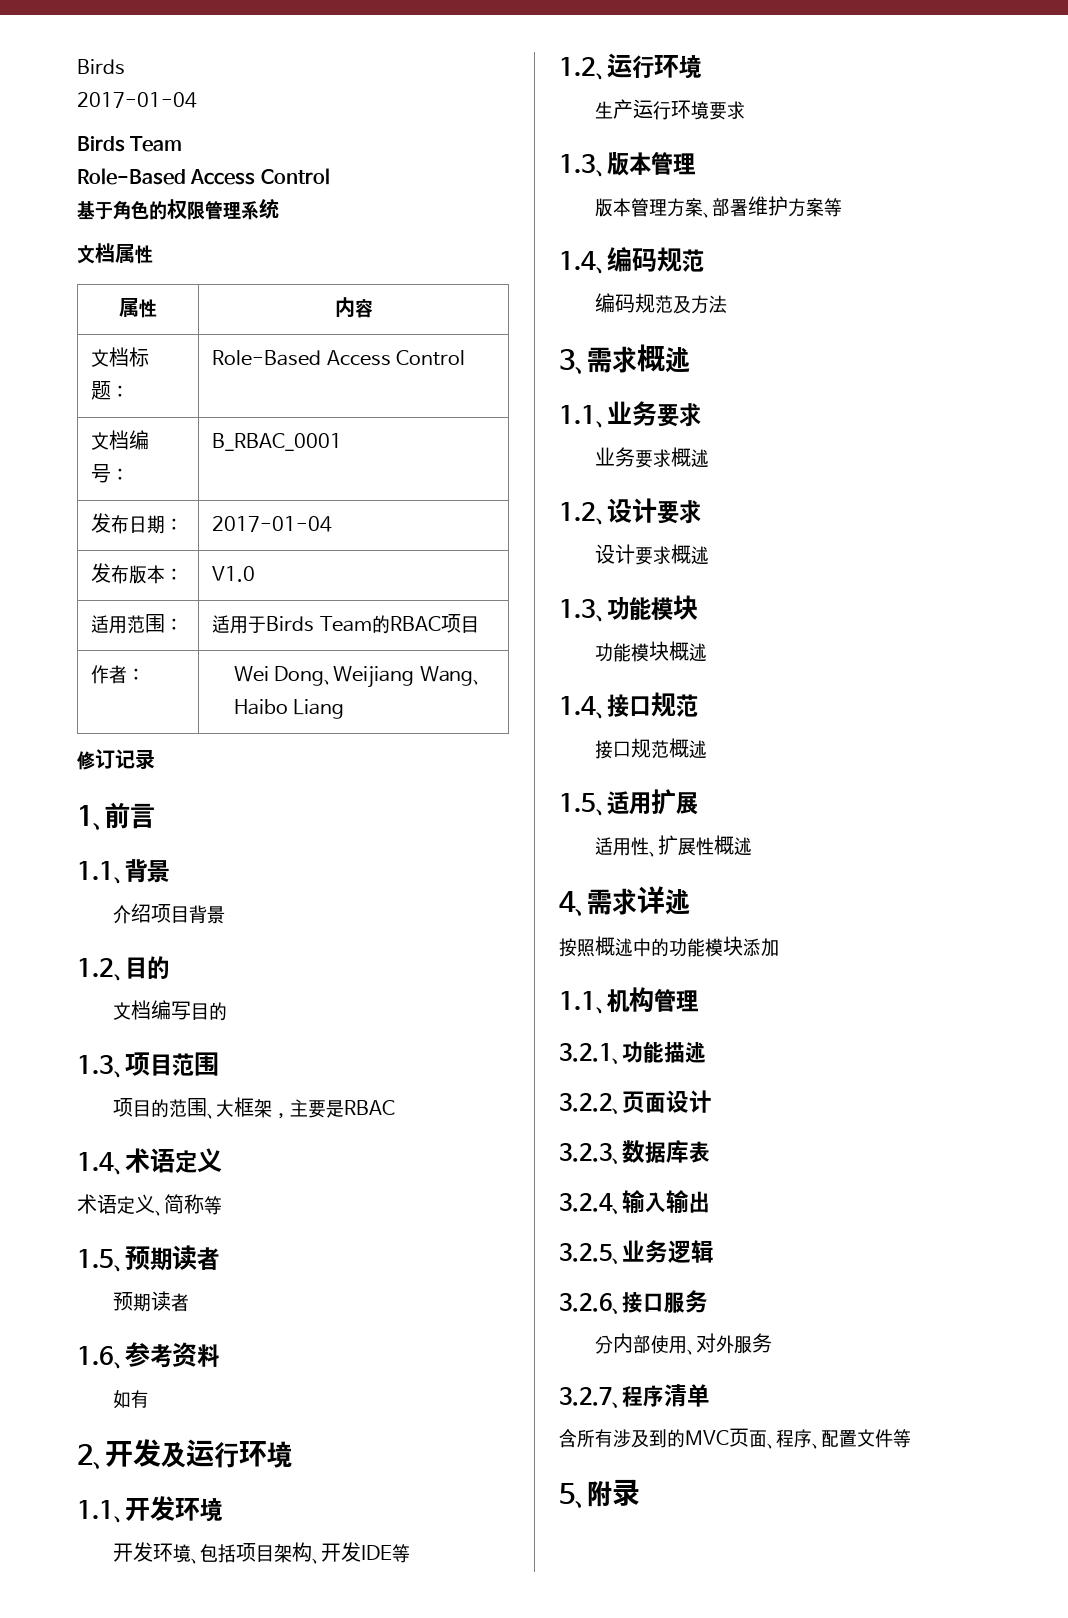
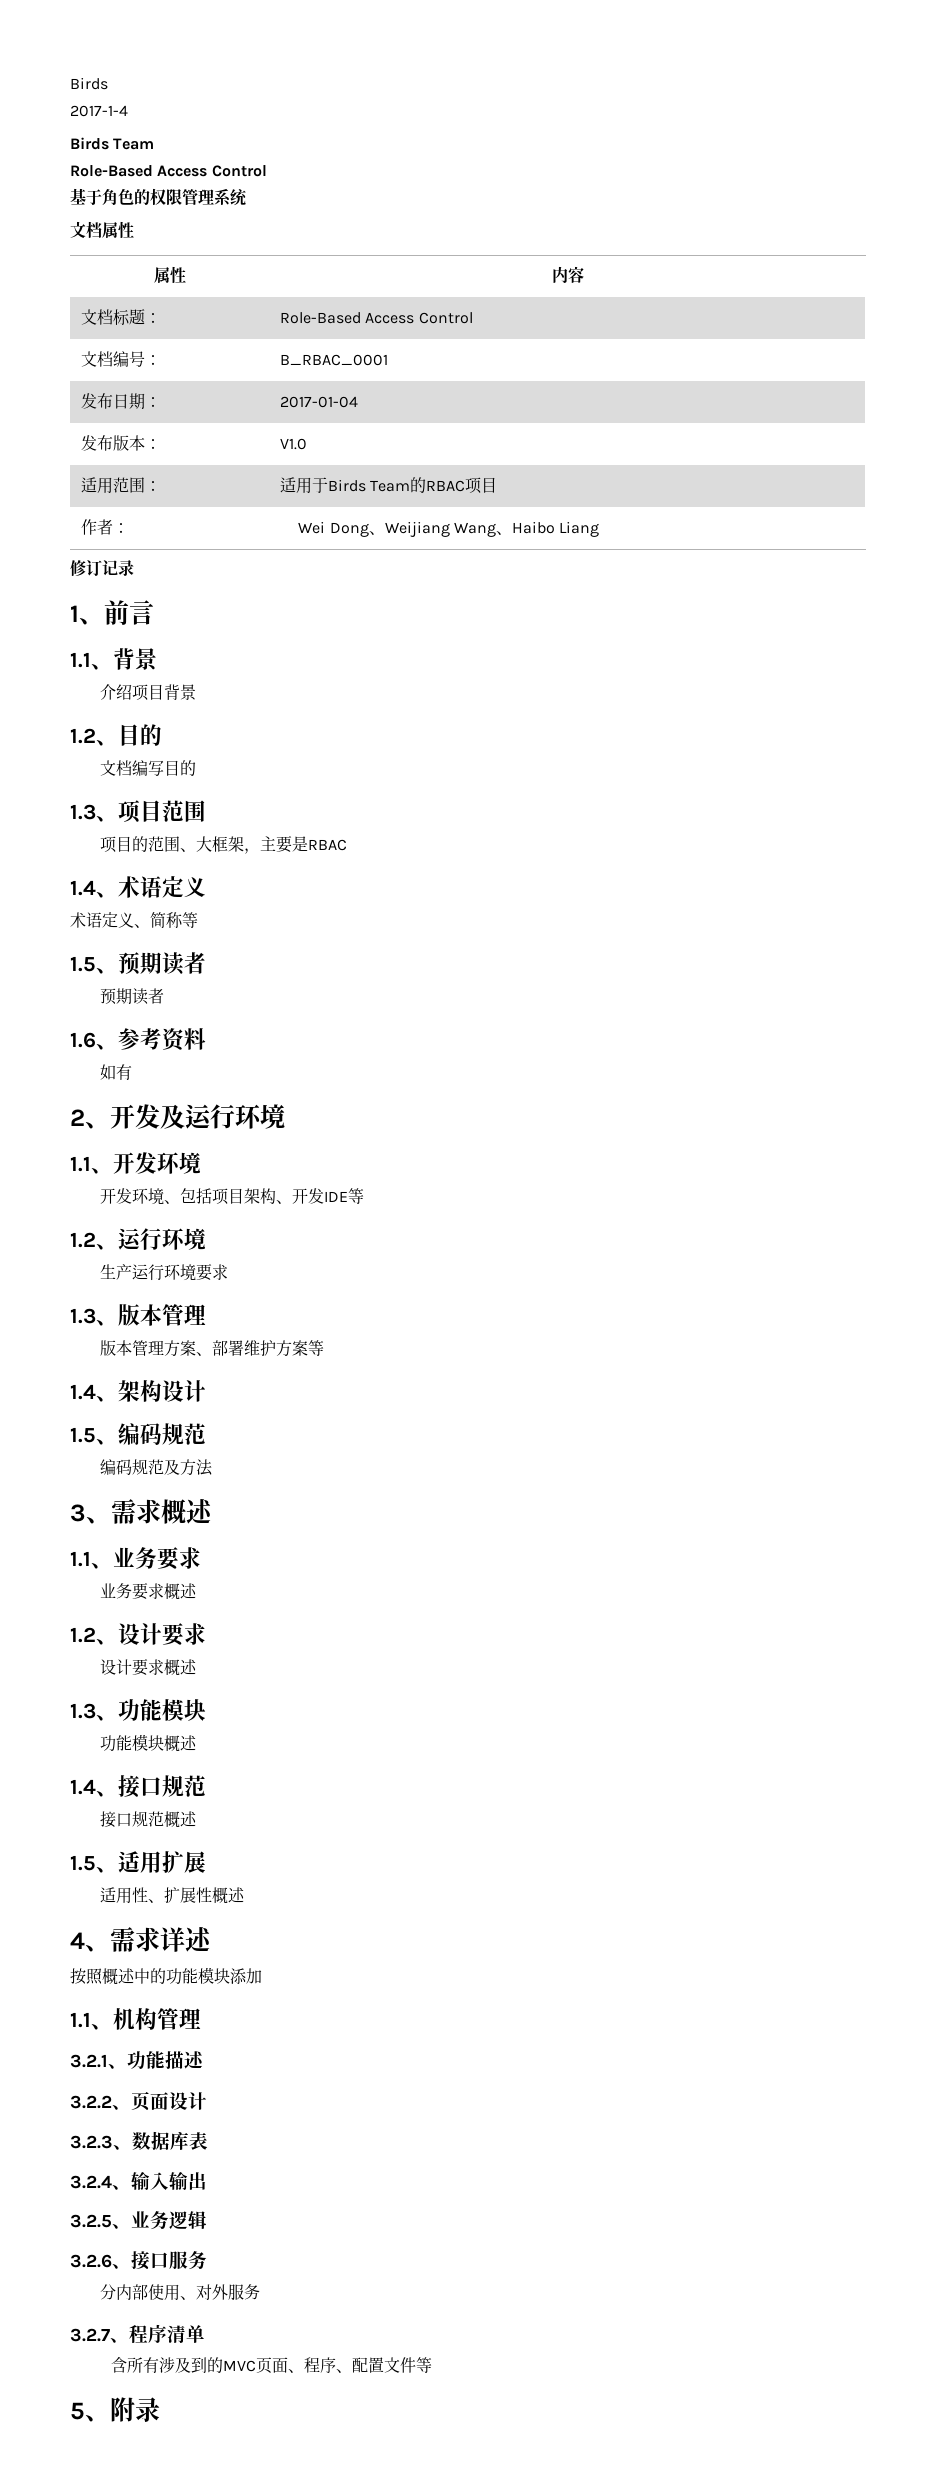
[77,92,197,108] 2017-01-04 -> [70,105,128,117] 2017-1-4
(607, 270) none -> [118,1380,206,1402] [70,1427,118,1445] 架构设计 // 1.5、

